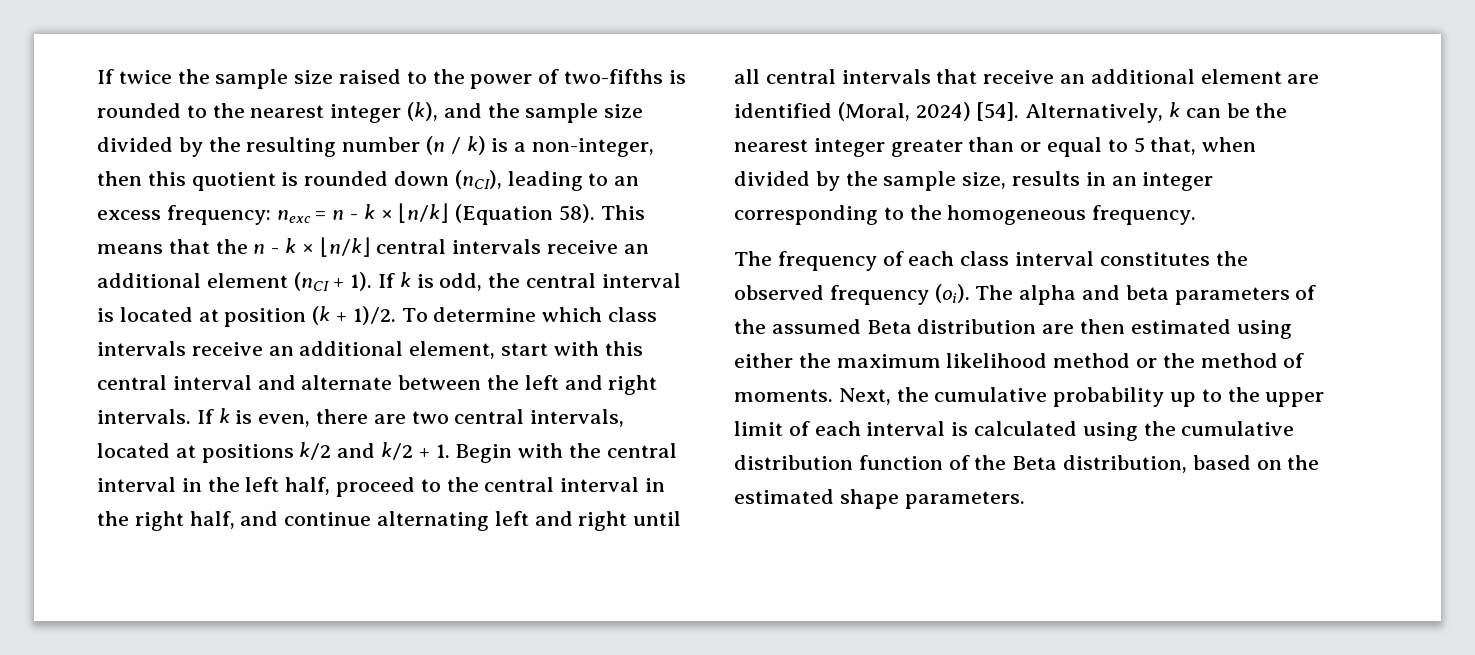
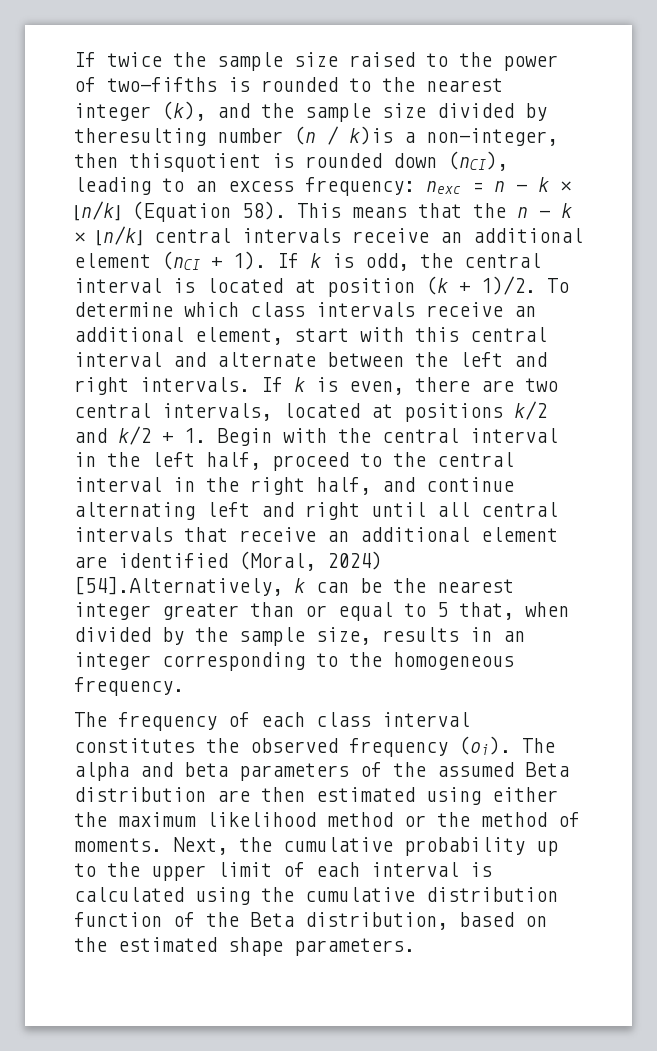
[208,137,337,157] the resulting -> [74,128,206,146] theresulting
[466,136,509,155] k) is -> [349,126,393,145] k)is
[147,171,276,191] this quotient -> [129,153,261,172] thisquotient
[976,102,1164,123] [54]. Alternatively, -> [74,576,283,596] [54].Alternatively,

